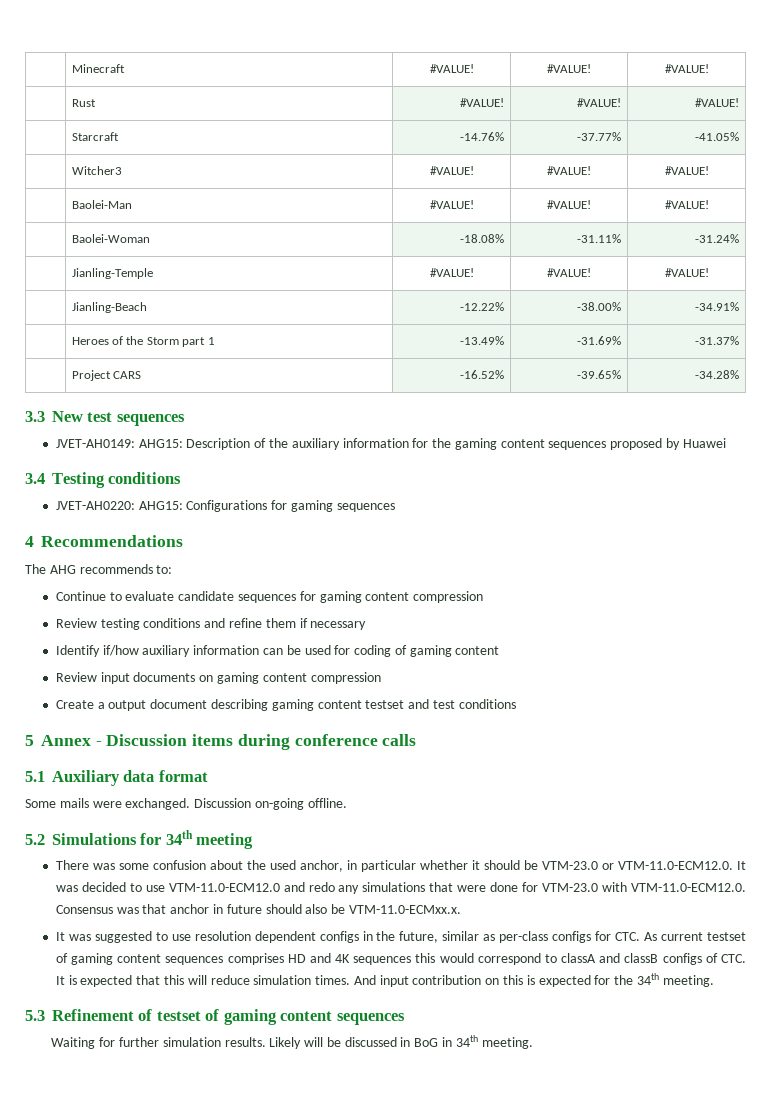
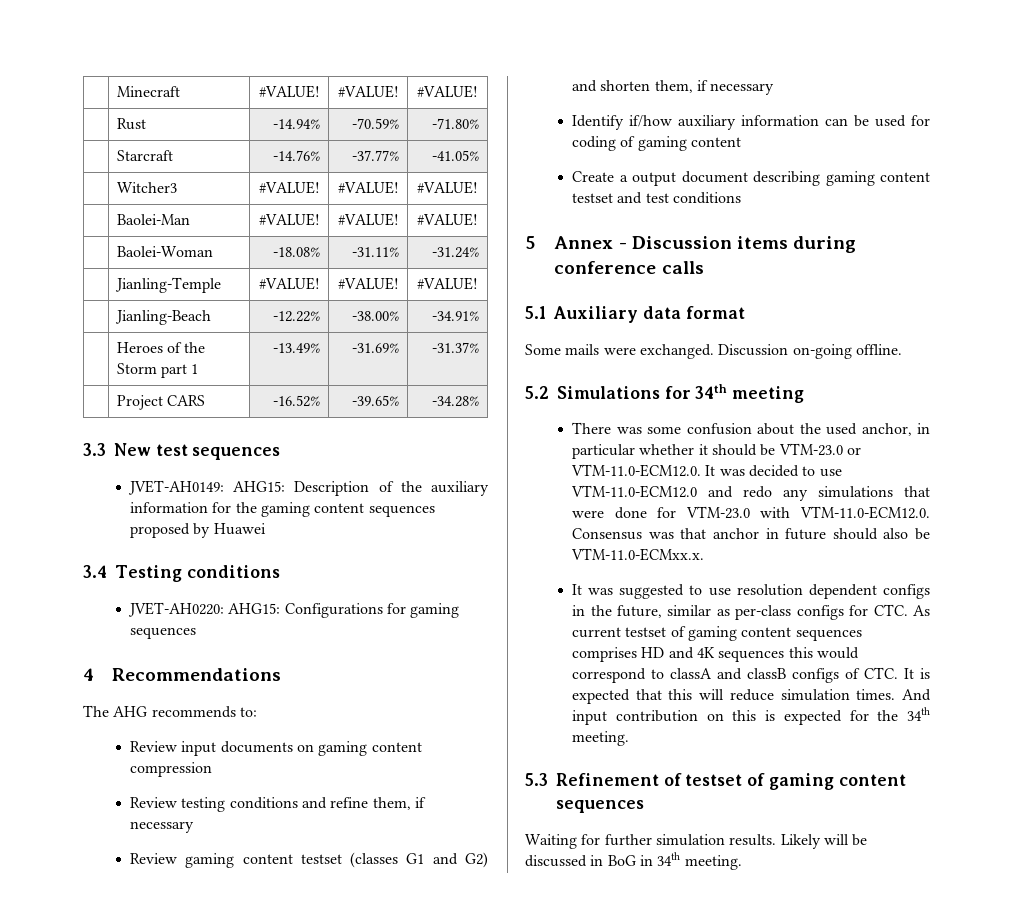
[460,98,505,107] [577,98,622,107] [695,98,740,107] #VALUE! | #VALUE! | #VALUE! -> [273,119,321,129] [352,118,400,129] [432,118,480,129] -14.94% | -70.59% | -71.80%
[55,591,316,603] Continue to evaluate candidate sequences for -> [130,741,315,756] Review input documents on
[265,618,296,628] them -> [372,797,427,810] [130,821,195,833] [130,852,489,868] [572,80,693,93] them, if necessary // Review gaming content testset (classes G1 and G2) and shorten them,
[55,672,381,684] // Review input documents on gaming content compression -> (742, 142) none

